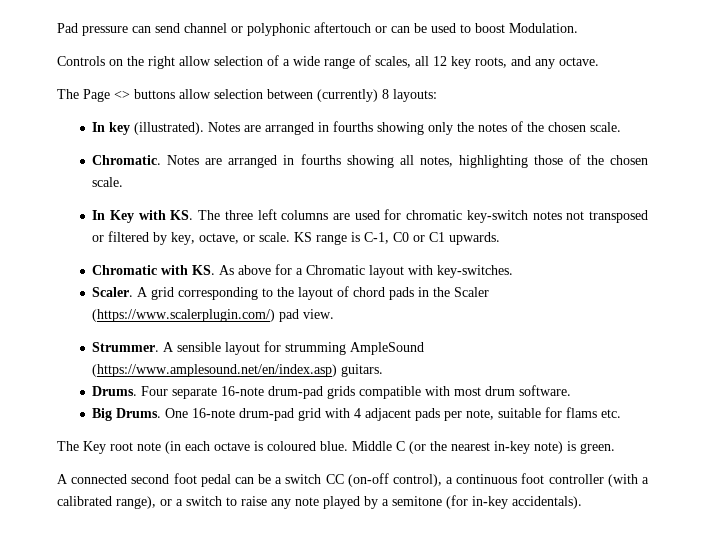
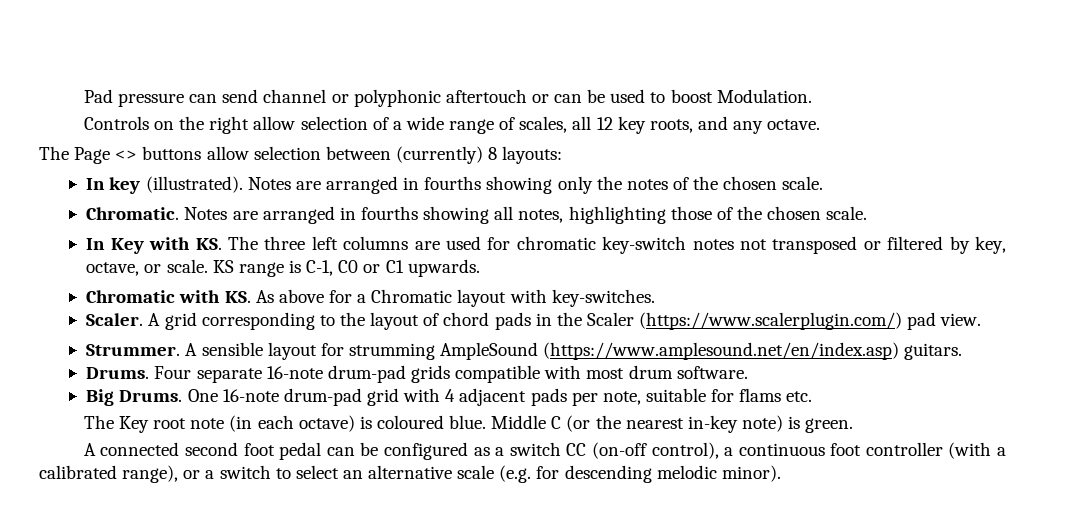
[214,442,250,451] octave -> [298,415,355,432] octave)
(272, 479) none -> [383,442,490,460] configured as
[241,495,582,509] raise any note played by a semitone (for in-key accidentals). -> [295,465,781,483] select an alternative scale (e.g. for descending melodic minor).

